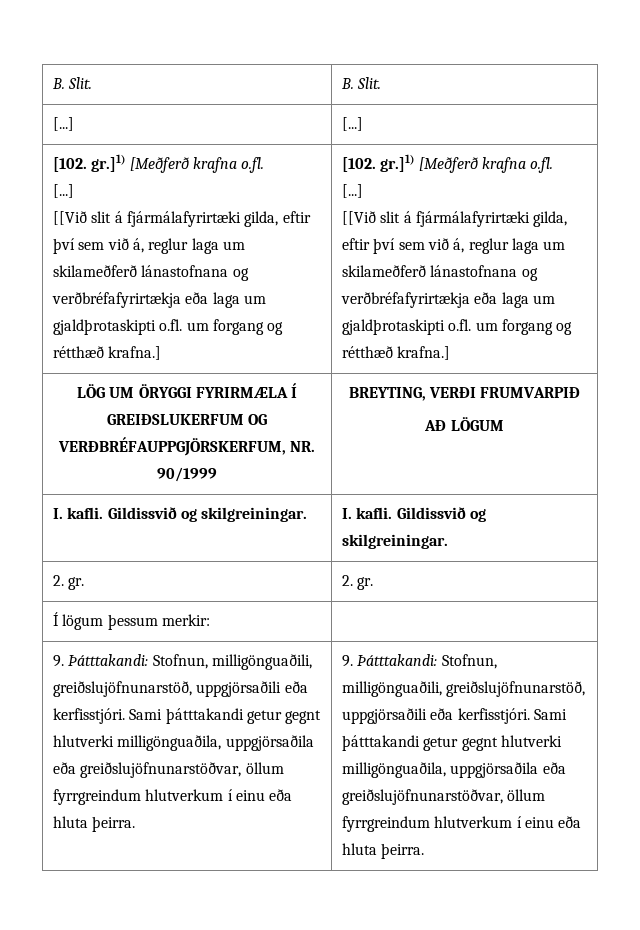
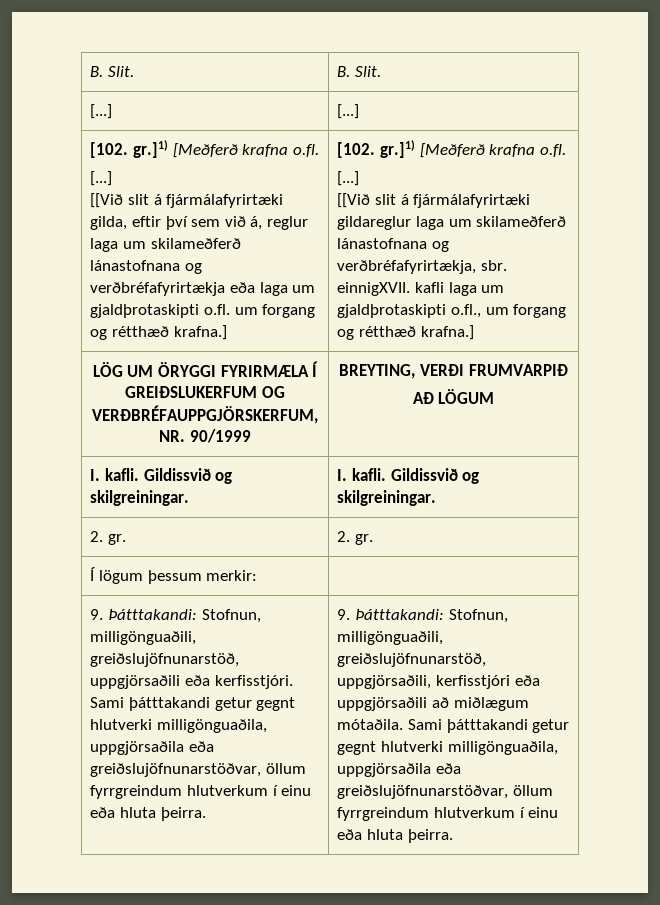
[533,211,568,227] [342,238,566,254] [342,265,538,281] [341,292,556,308] [342,319,472,335] gilda, eftir því sem við á, reglur laga um skilameðferð lánastofnana og verðbréfafyrirtækja eða laga um gjaldþrotaskipti o.fl. -> [337,216,567,230] [337,238,449,252] [337,260,507,274] [337,282,505,296] [337,304,481,318] gildareglur laga um skilameðferð lánastofnana og verðbréfafyrirtækja, sbr. einnigXVII. kafli laga um gjaldþrotaskipti o.fl.,
[342,708,530,724] uppgjörsaðili eða kerfisstjóri. -> [337,675,540,689] [337,697,529,711] [337,719,404,730] uppgjörsaðili, kerfisstjóri eða uppgjörsaðili að miðlægum mótaðila.

